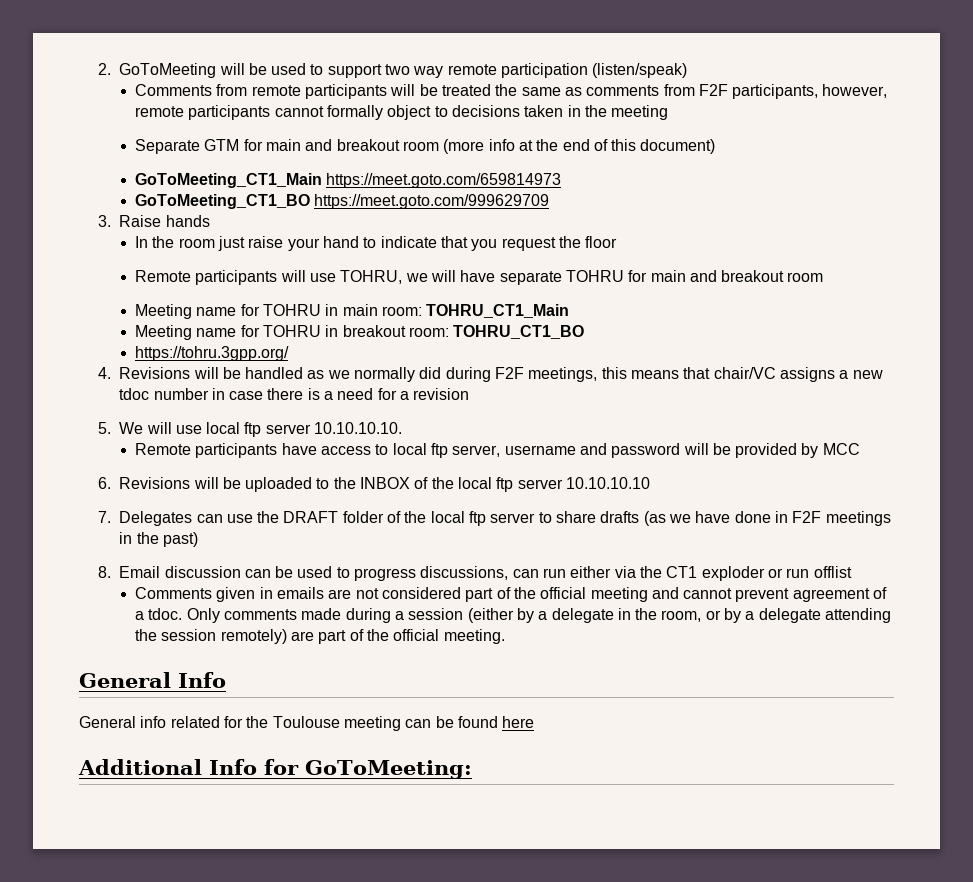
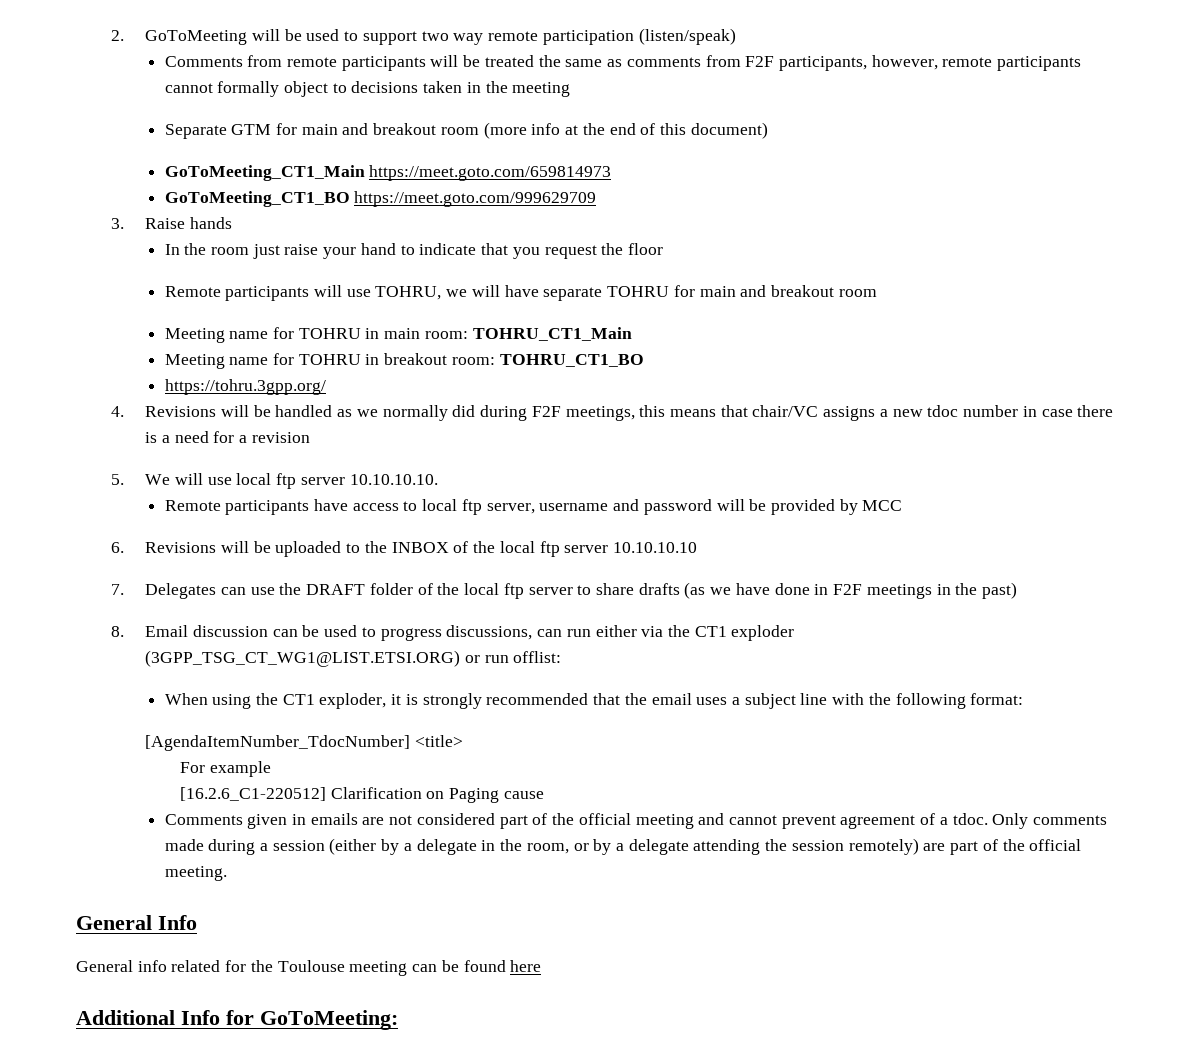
(765, 573) none -> [145,650,461,667] (3GPP_TSG_CT_WG1@LIST.ETSI.ORG)
[813,566,852,578] offlist -> [513,651,562,663] [164,693,1024,709] [145,735,464,751] [179,761,271,777] [179,787,544,803] offlist: // When using the CT1 exploder, it is strongly recommended that the email uses a subject line with the following format: // [AgendaItemNumber_TdocNumber] <title> // For example // [16.2.6_C1-220512] Clarification on Paging cause

